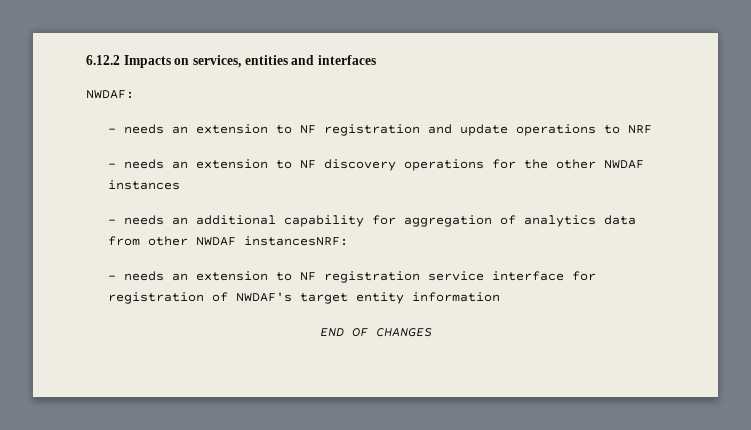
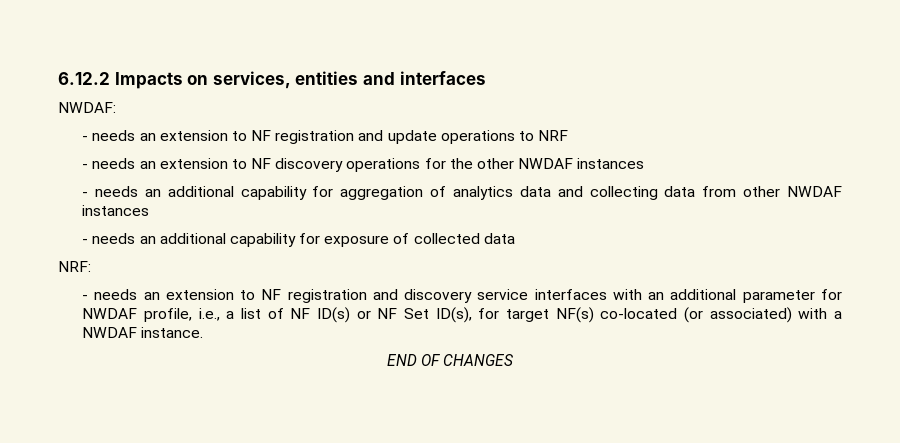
[107,236,348,246] [107,271,596,283] [107,292,500,304] from other NWDAF instancesNRF: // - needs an extension to NF registration service interface for registration of NWDAF's target entity information -> [557,186,843,200] [82,205,150,216] [82,233,515,247] [58,261,91,272] [82,289,843,303] [82,307,843,323] [82,327,204,338] and collecting data from other NWDAF instances // - needs an additional capability for exposure of collected data // NRF: // - needs an extension to NF registration and discovery service interfaces with an additional parameter for NWDAF profile, i.e., a list of NF ID(s) or NF Set ID(s), for target NF(s) co-located (or associated) with a NWDAF instance.

